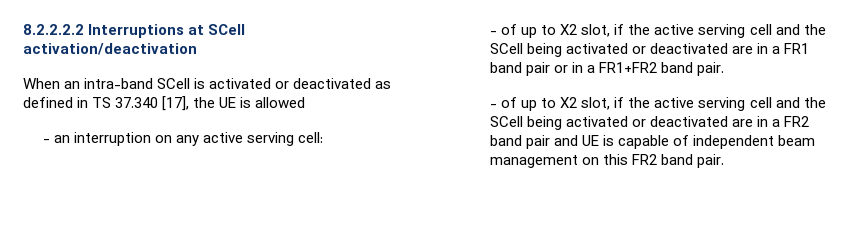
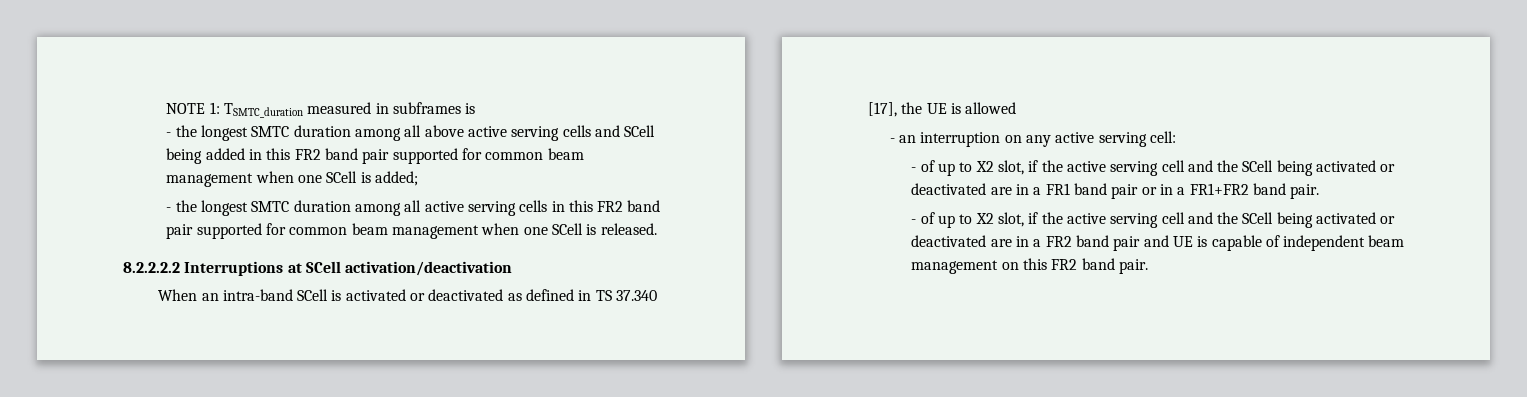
(23, 29) none -> [166,102,476,118] [166,125,656,141] [166,148,584,164] [166,171,418,187] [166,200,661,216] [166,223,657,239] NOTE 1: TSMTC_duration measured in subframes is // - the longest SMTC duration among all above active serving cells and SCell being added in this FR2 band pair supported for common beam management when one SCell is added; // - the longest SMTC duration among all active serving cells in this FR2 band pair supported for common beam management when one SCell is released. //

